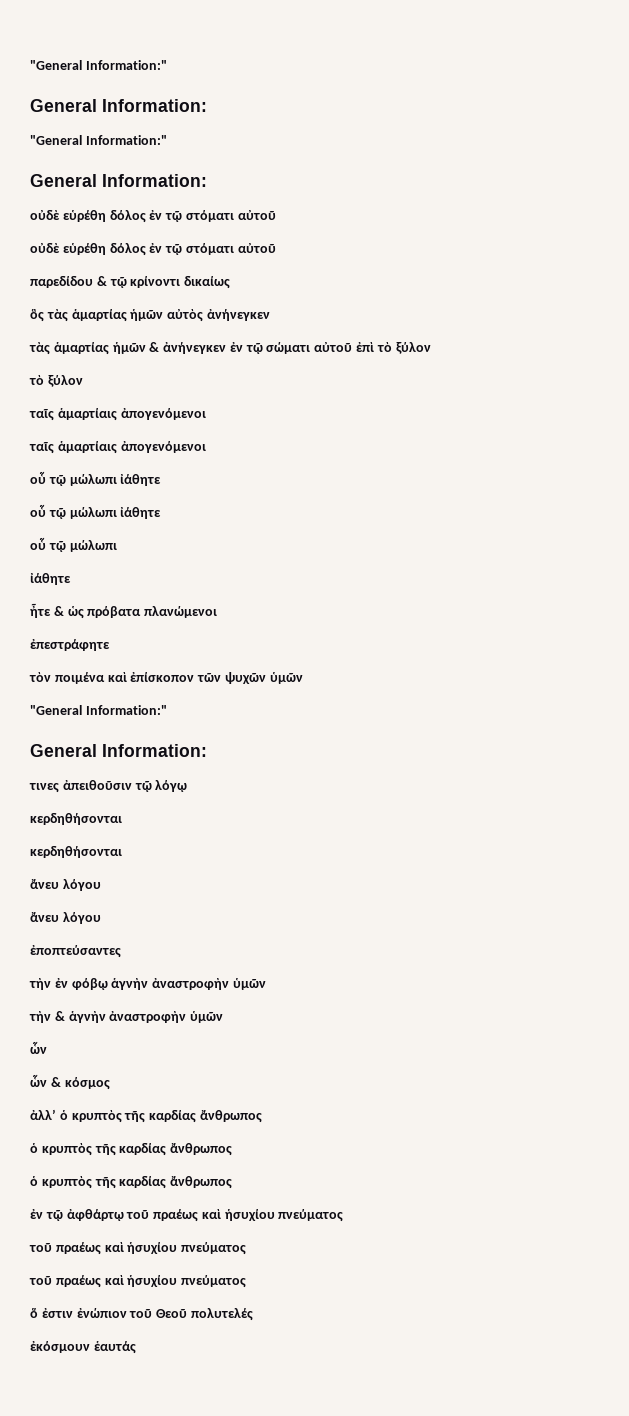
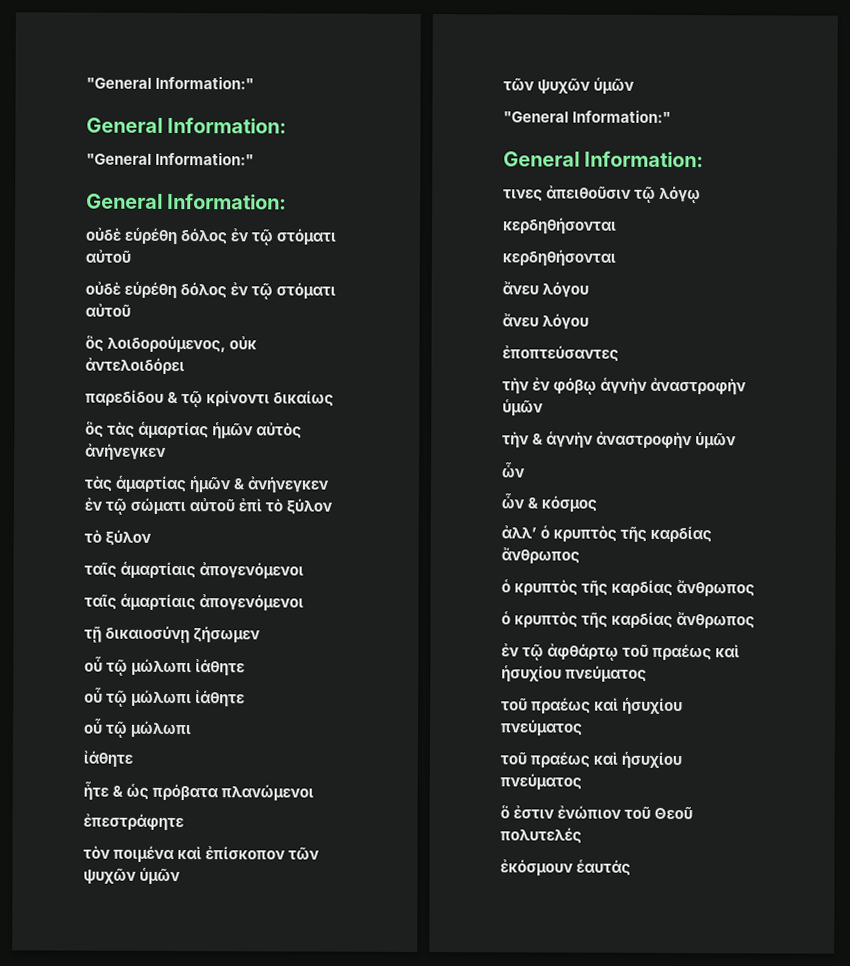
(276, 248) none -> [85,335,258,354] [85,357,185,375] // ὃς λοιδορούμενος, οὐκ ἀντελοιδόρει
(206, 447) none -> [84,625,261,644] // τῇ δικαιοσύνῃ ζήσωμεν
(303, 678) none -> [503,77,635,95] // τῶν ψυχῶν ὑμῶν

